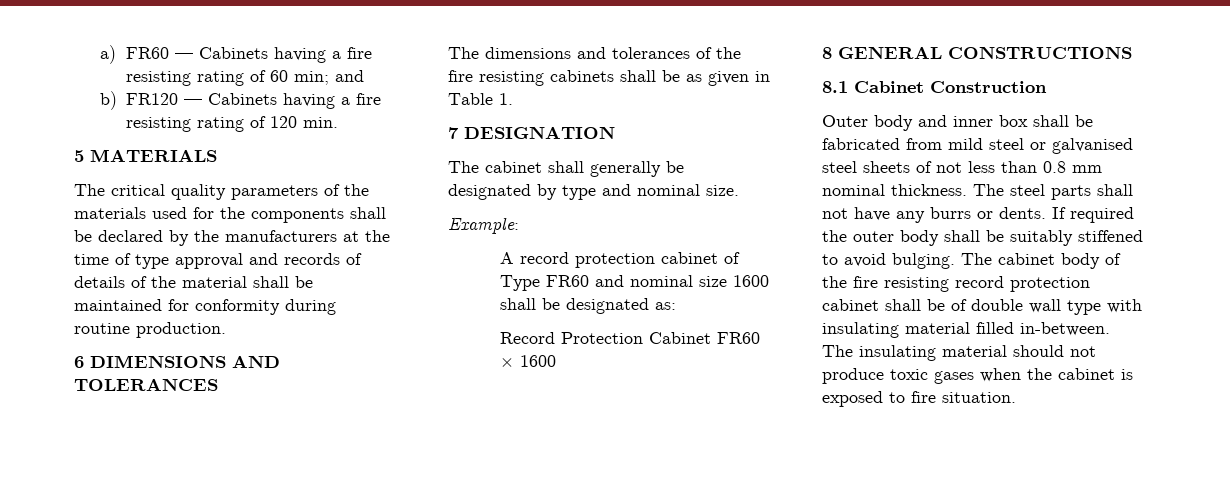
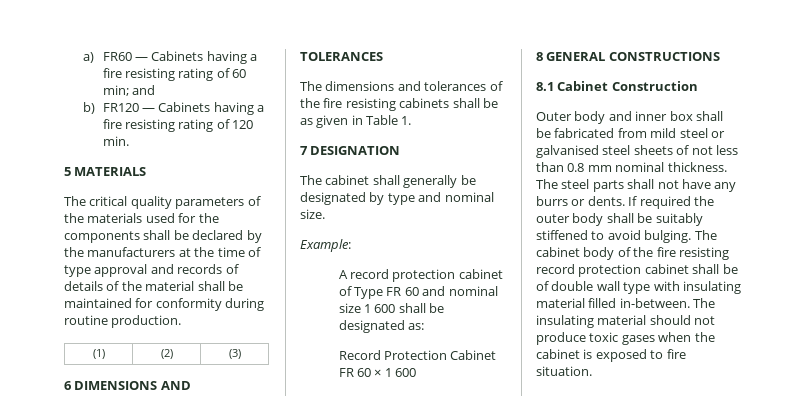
(226, 330) none -> [92,349,105,359] [160,349,173,359] [228,349,241,359] // (1) | (2) | (3)
[546,275,590,287] FR60 -> [386,287,419,296] FR 60
[733,275,770,287] 1600 -> [364,304,396,313] 1 600
[717,332,761,344] [500,355,557,367] FR60 × 1600 -> [338,368,417,377] FR 60 × 1 600

